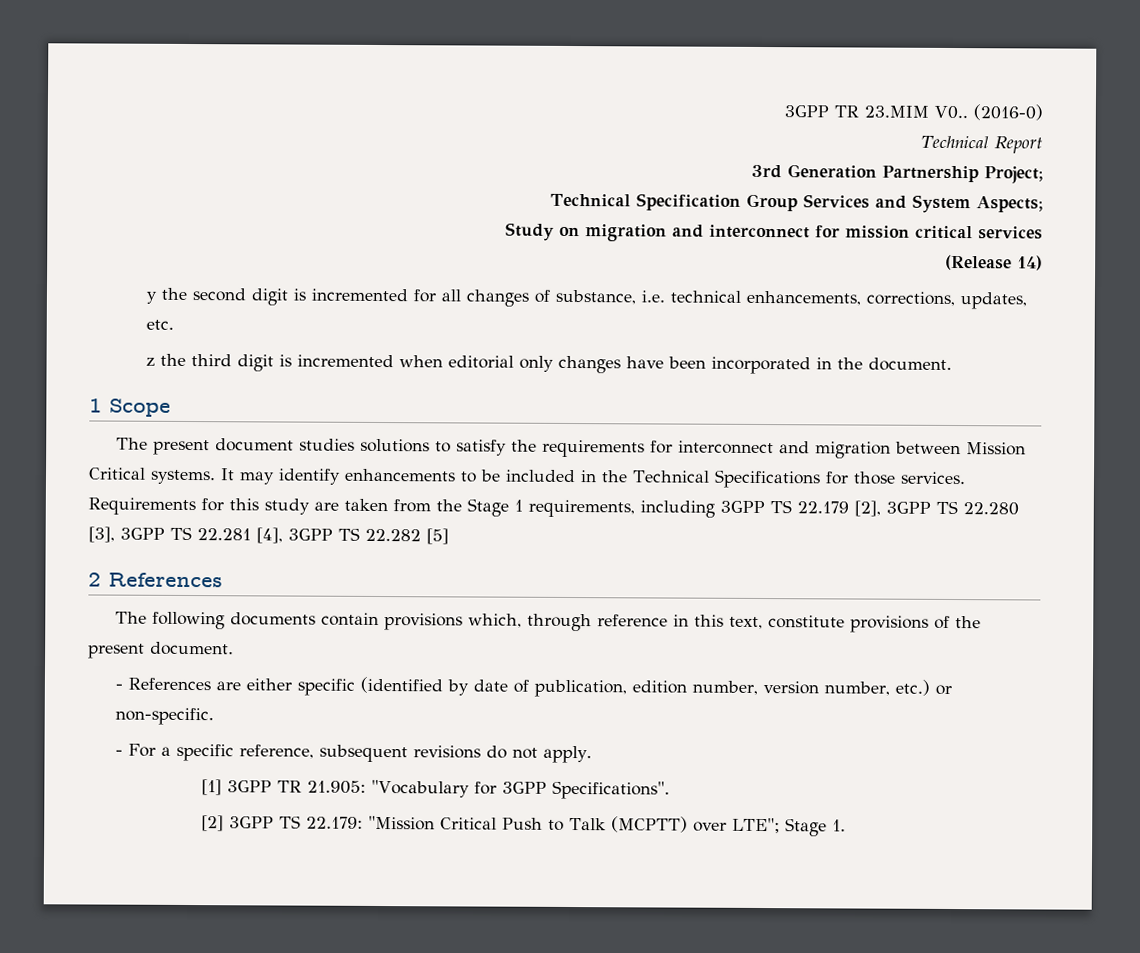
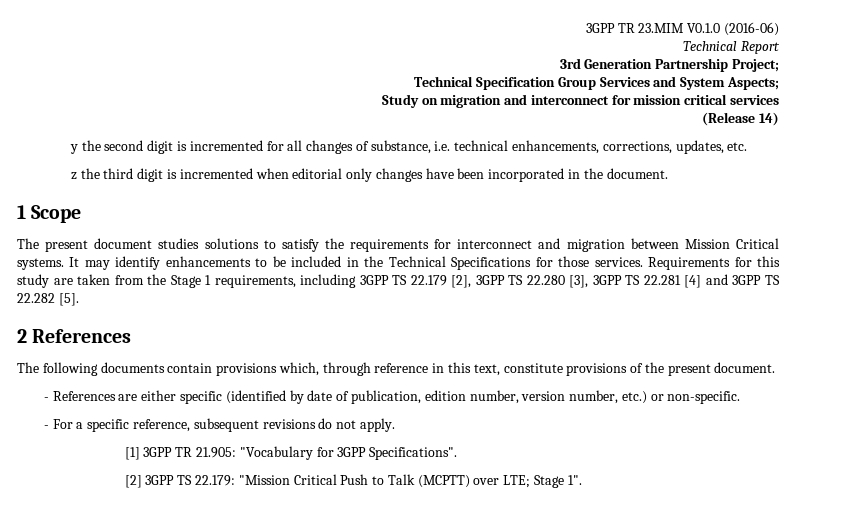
[934,104,1043,121] V0.. (2016-0) -> [687,22,779,36] V0.1.0 (2016-06)
[256,527,283,544] [4], -> [684,274,728,288] [4] and
[426,528,449,545] [5] -> [58,293,79,306] [5].
[731,817,846,837] LTE"; Stage 1. -> [503,475,582,488] LTE; Stage 1".

